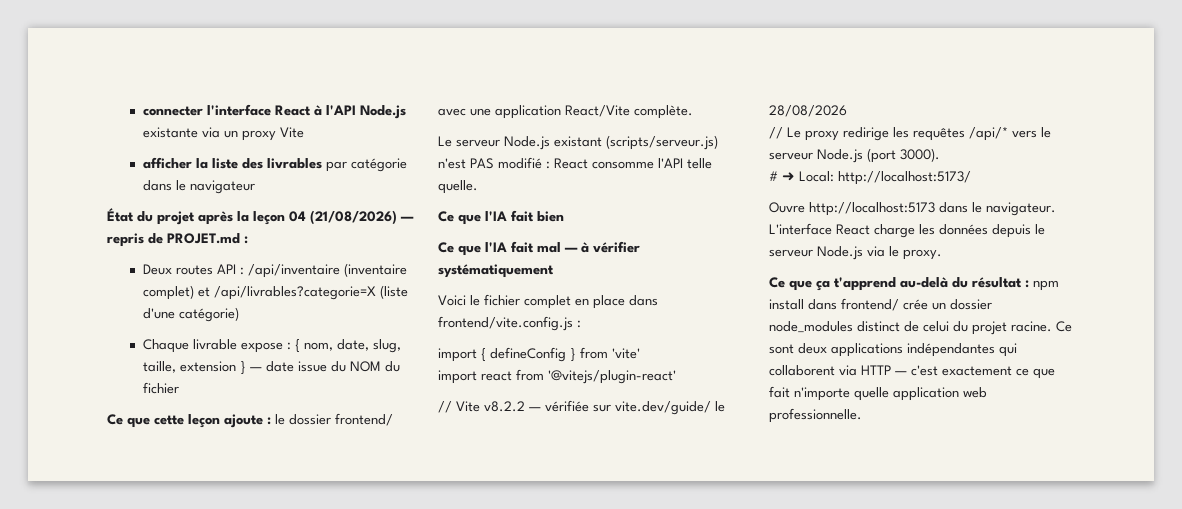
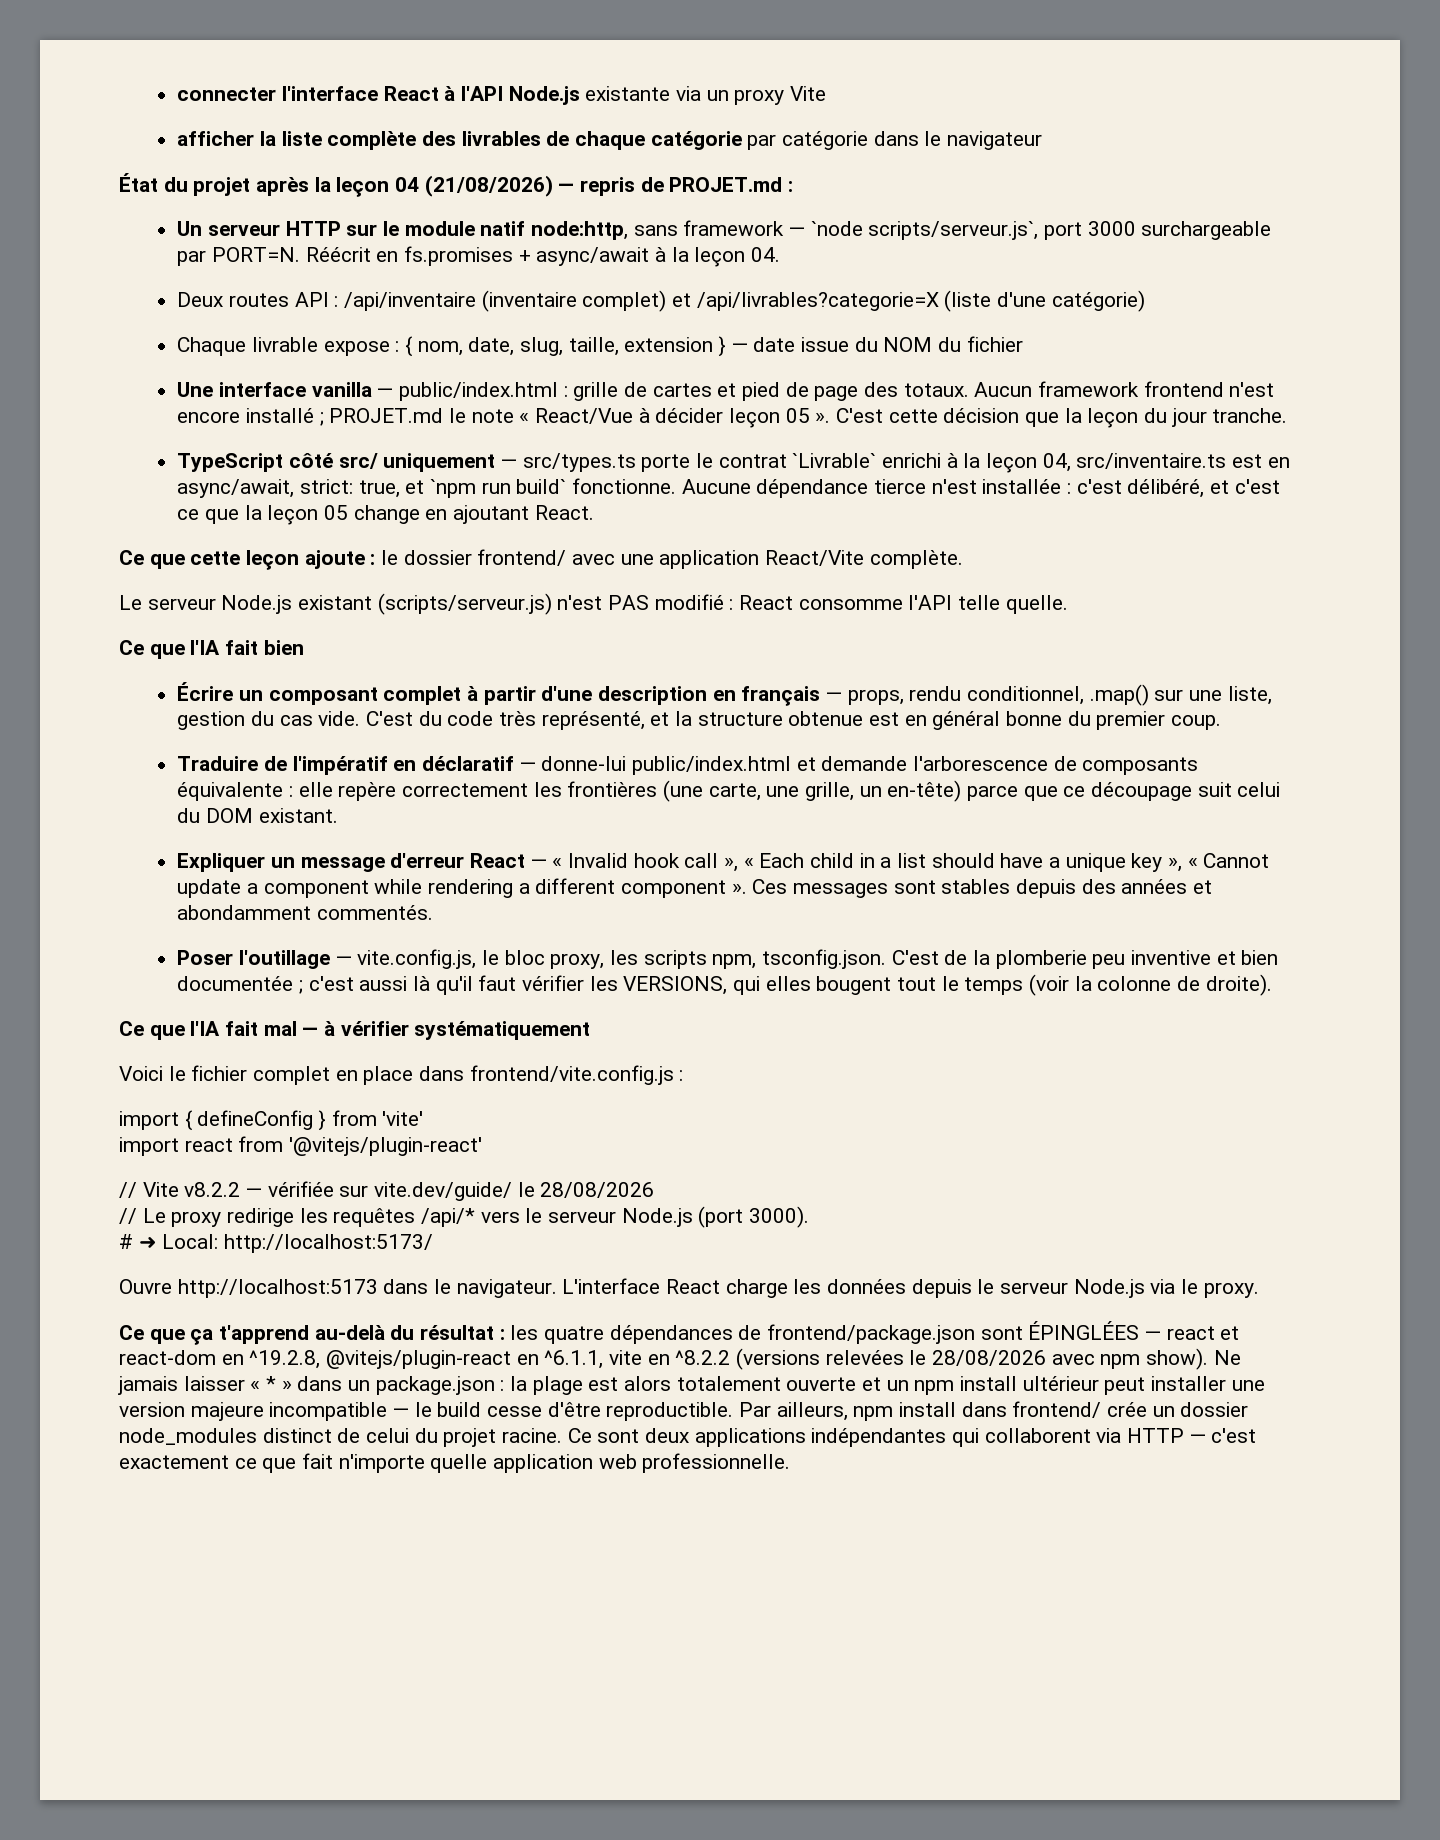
(239, 163) none -> [327,131,417,150] complète
(323, 163) none -> [546,131,742,150] de chaque catégorie
(248, 240) none -> [177,220,1272,240] [177,246,781,267] // Un serveur HTTP sur le module natif node:http, sans framework — `node scripts/serveur.js`, port 3000 surchargeable par PORT=N. Réécrit en fs.promises + async/await à la leçon 04.
(180, 388) none -> [177,381,1275,401] [177,408,1288,428] [177,453,1290,473] [177,478,1280,498] [177,505,594,525] // Une interface vanilla — public/index.html : grille de cartes et pied de page des totaux. Aucun framework frontend n'est encore installé ; PROJET.md le note « React/Vue à décider leçon 05 ». C'est cette décision que la leçon du jour tranche. // TypeScript côté src/ uniquement — src/types.ts porte le contrat `Livrable` enrichi à la leçon 04, src/inventaire.ts est en async/await, strict: true, et `npm run build` fonctionne. Aucune dépendance tierce n'est installée : c'est délibéré, et c'est ce que la leçon 05 change en ajoutant React.
(564, 216) none -> [177,682,1272,706] [177,711,1222,730] [177,756,1199,775] [177,780,1281,802] [177,808,338,823] [177,853,1270,872] [177,878,1213,898] [177,905,434,920] [177,949,1279,969] [177,974,1272,996] // Écrire un composant complet à partir d'une description en français — props, rendu conditionnel, .map() sur une liste, gestion du cas vide. C'est du code très représenté, et la structure obtenue est en général bonne du premier coup. // Traduire de l'impératif en déclaratif — donne-lui public/index.html et demande l'arborescence de composants équivalente : elle repère correctement les frontières (une carte, une grille, un en-tête) parce que ce découpage suit celui du DOM existant. // Expliquer un message d'erreur React — « Invalid hook call », « Each child in a list should have a unique key », « Cannot update a component while rendering a different component ». Ces messages sont stables depuis des années et abondamment commentés. // Poser l'outillage — vite.config.js, le bloc proxy, les scripts npm, tsconfig.json. C'est de la plomberie peu inventive et bien documentée ; c'est aussi là qu'il faut vérifier les VERSIONS, qui elles bougent tout le temps (voir la colonne de droite).
(1029, 284) none -> [510,1321,1240,1344] [119,1348,1241,1370] [118,1376,1265,1395] [119,1402,848,1421] les quatre dépendances de frontend/package.json sont ÉPINGLÉES — react et react-dom en ^19.2.8, @vitejs/plugin-react en ^6.1.1, vite en ^8.2.2 (versions relevées le 28/08/2026 avec npm show). Ne jamais laisser « * » dans un package.json : la plage est alors totalement ouverte et un npm install ultérieur peut installer une version majeure incompatible — le build cesse d'être reproductible. Par ailleurs,

